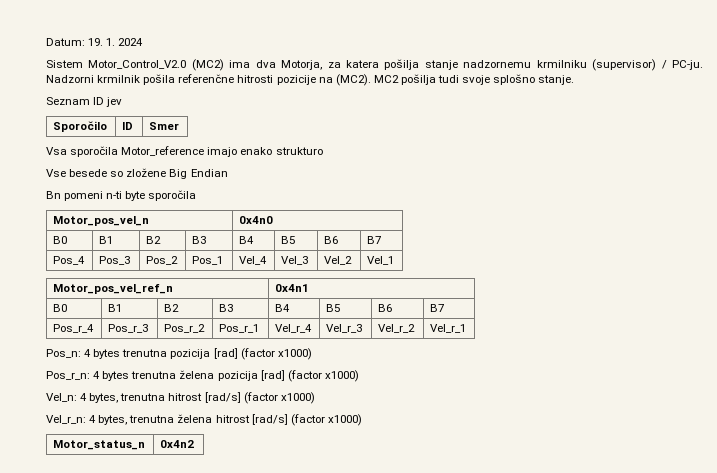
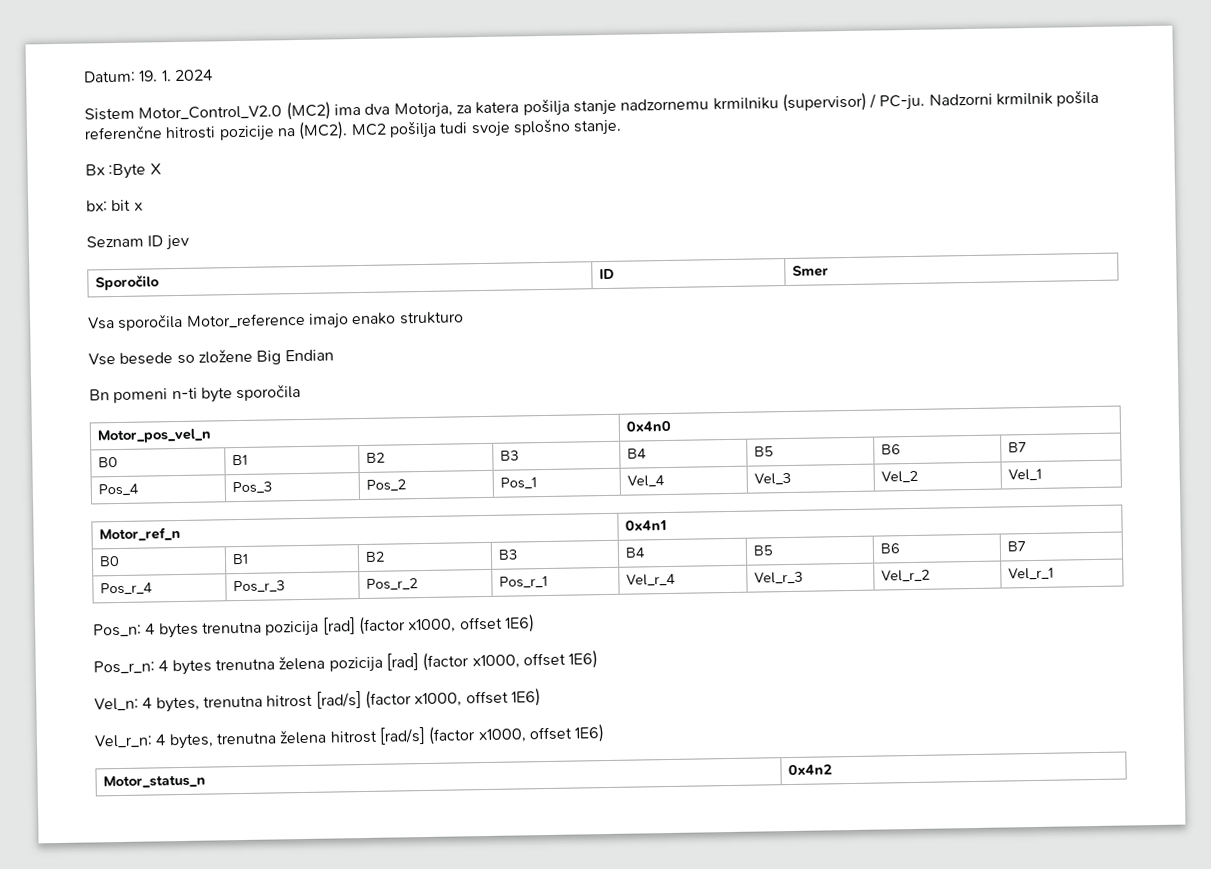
(575, 80) none -> [85,163,162,180] [86,199,143,212] // Bx :Byte X // bx: bit x
[53,284,174,294] Motor_pos_vel_ref_n -> [98,526,181,542] Motor_ref_n
[277,348,312,360] x1000) -> [408,614,535,634] x1000, offset 1E6)
[324,370,359,382] x1000) -> [471,650,599,670] x1000, offset 1E6)
[280,392,315,404] x1000) -> [414,688,541,708] x1000, offset 1E6)
[327,414,362,426] x1000) -> [477,724,606,744] x1000, offset 1E6)

